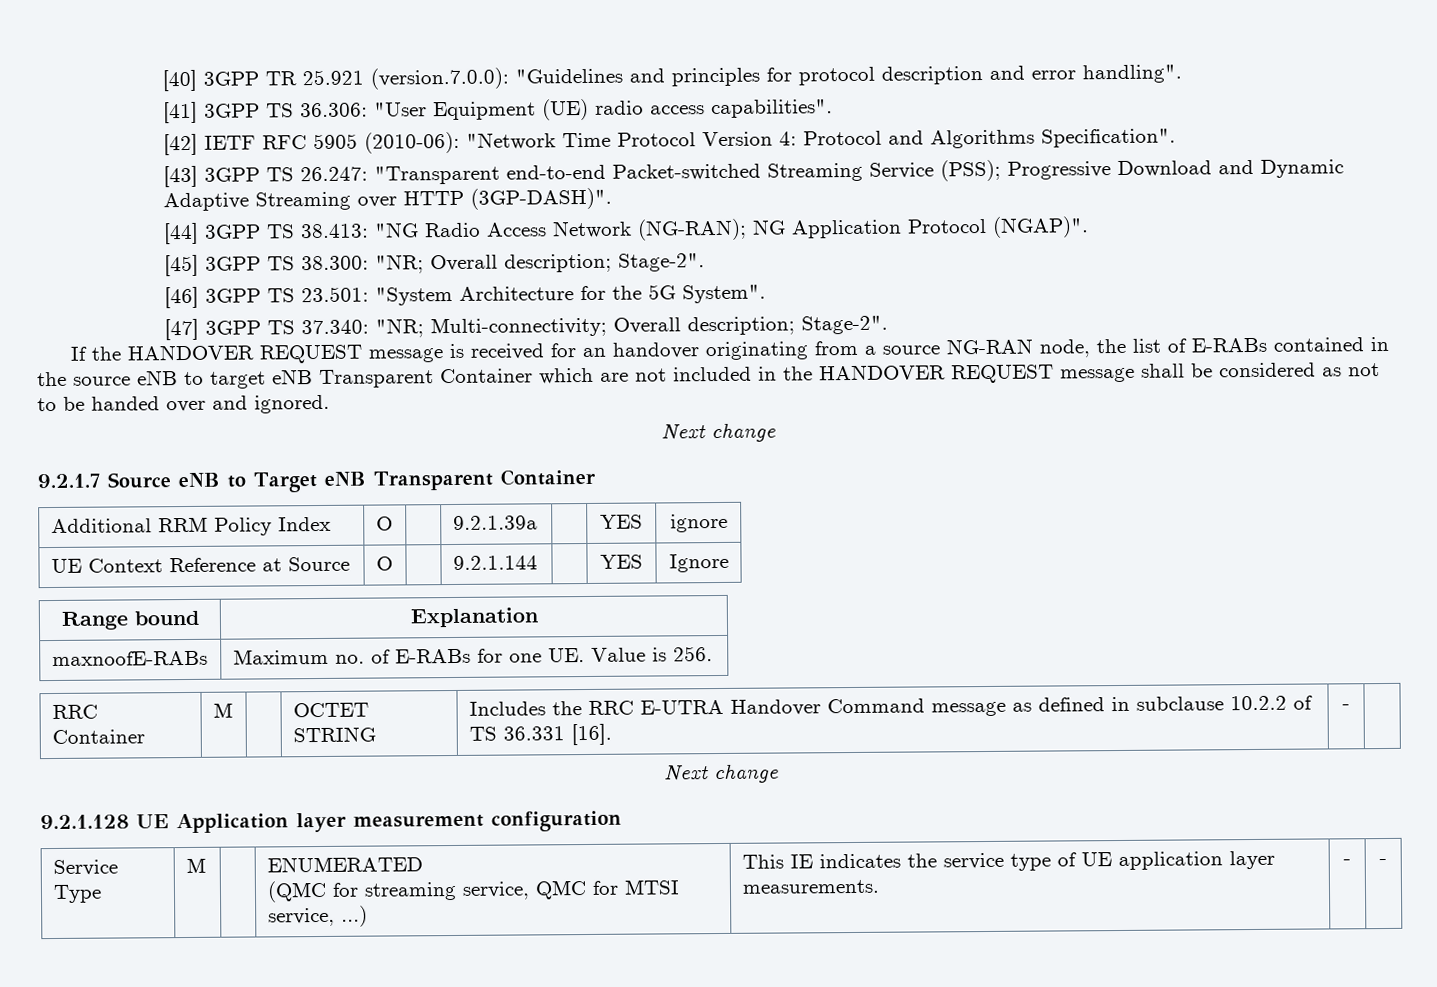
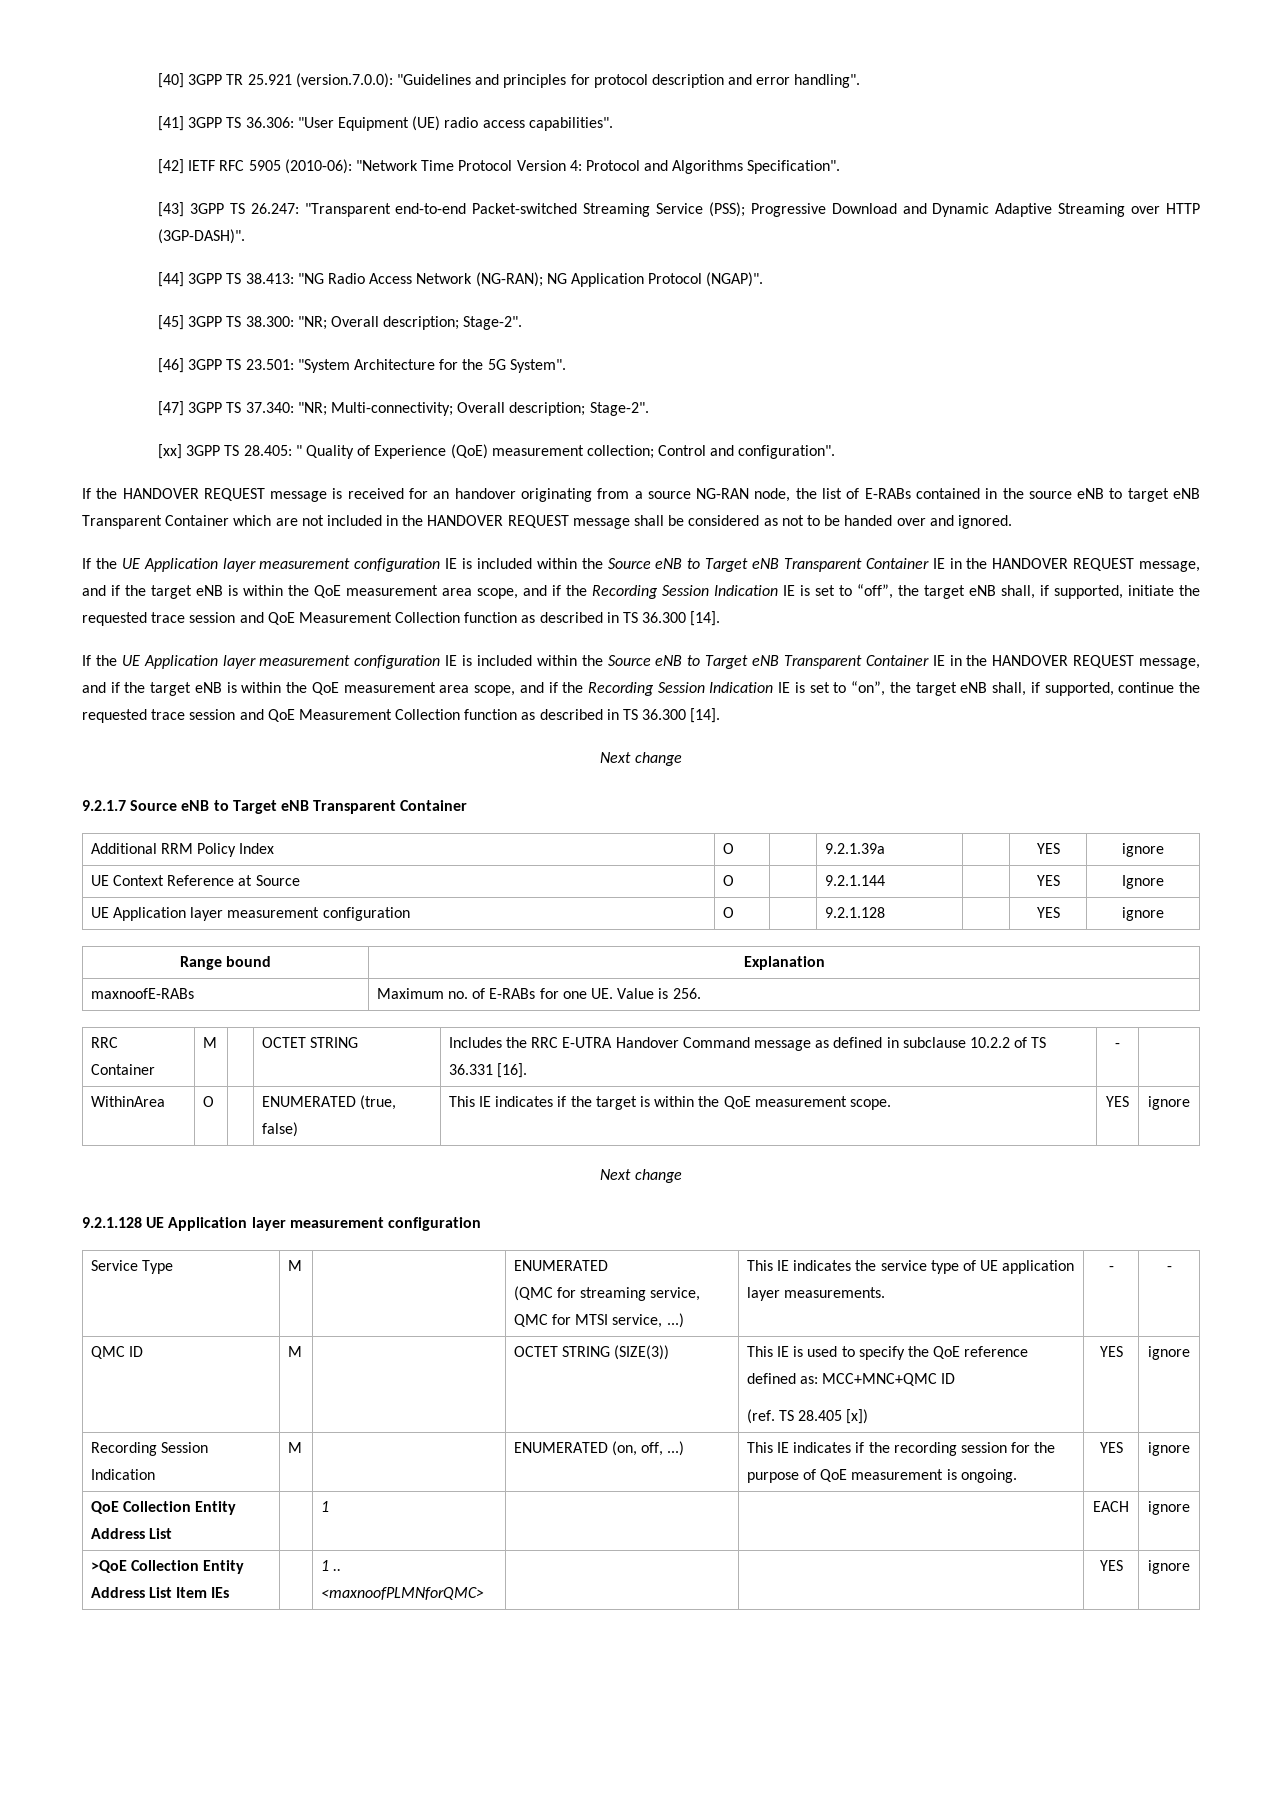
(889, 325) none -> [158,444,836,459] // [xx] 3GPP TS 28.405: " Quality of Experience (QoE) measurement collection; Control and configuration".
(330, 404) none -> [82,558,1200,572] [82,584,1200,599] [82,611,721,626] [82,655,1200,669] [82,681,1201,696] [82,708,721,723] // If the UE Application layer measurement configuration IE is included within the Source eNB to Target eNB Transparent Container IE in the HANDOVER REQUEST message, and if the target eNB is within the QoE measurement area scope, and if the Recording Session Indication IE is set to “off”, the target eNB shall, if supported, initiate the requested trace session and QoE Measurement Collection function as described in TS 36.300 [14]. // If the UE Application layer measurement configuration IE is included within the Source eNB to Target eNB Transparent Container IE in the HANDOVER REQUEST message, and if the target eNB is within the QoE measurement area scope, and if the Recording Session Indication IE is set to “on”, the target eNB shall, if supported, continue the requested trace session and QoE Measurement Collection function as described in TS 36.300 [14].
(729, 563) none -> [90,907,410,921] [722,907,734,918] [824,907,885,918] [1036,907,1060,918] [1122,907,1164,921] // UE Application layer measurement configuration | O | | 9.2.1.128 | | YES | ignore
(1350, 707) none -> [90,1096,165,1107] [202,1096,214,1107] [261,1095,397,1110] [261,1122,298,1137] [448,1096,891,1110] [1106,1096,1129,1107] [1148,1096,1190,1110] // WithinArea | O | | ENUMERATED (true, false) | This IE indicates if the target is within the QoE measurement scope. | YES | ignore
(1387, 861) none -> [90,1346,144,1359] [287,1346,302,1357] [513,1345,670,1360] [746,1346,1029,1360] [746,1373,956,1386] [746,1409,869,1424] [1099,1346,1123,1357] [1148,1346,1190,1360] [90,1442,209,1456] [90,1469,155,1480] [287,1442,302,1453] [513,1441,685,1456] [746,1442,1056,1456] [746,1469,1017,1483] [1099,1442,1123,1453] [1148,1442,1190,1456] [90,1501,237,1515] [90,1528,173,1539] [320,1501,329,1512] [1093,1501,1129,1512] [1148,1501,1190,1515] [90,1560,245,1574] [90,1587,230,1598] [320,1560,342,1571] [320,1587,484,1600] [1099,1560,1123,1571] [1148,1560,1190,1574] // QMC ID | M | | OCTET STRING (SIZE(3)) | This IE is used to specify the QoE reference defined as: MCC+MNC+QMC ID // (ref. TS 28.405 [x]) | YES | ignore // Recording Session Indication | M | | ENUMERATED (on, off, ...) | This IE indicates if the recording session for the purpose of QoE measurement is ongoing. | YES | ignore // QoE Collection Entity Address List | | 1 | | | EACH | ignore // >QoE Collection Entity Address List Item IEs | | 1 .. <maxnoofPLMNforQMC> | | | YES | ignore

